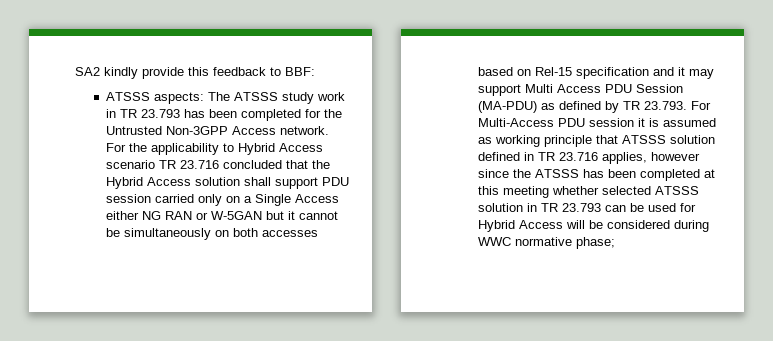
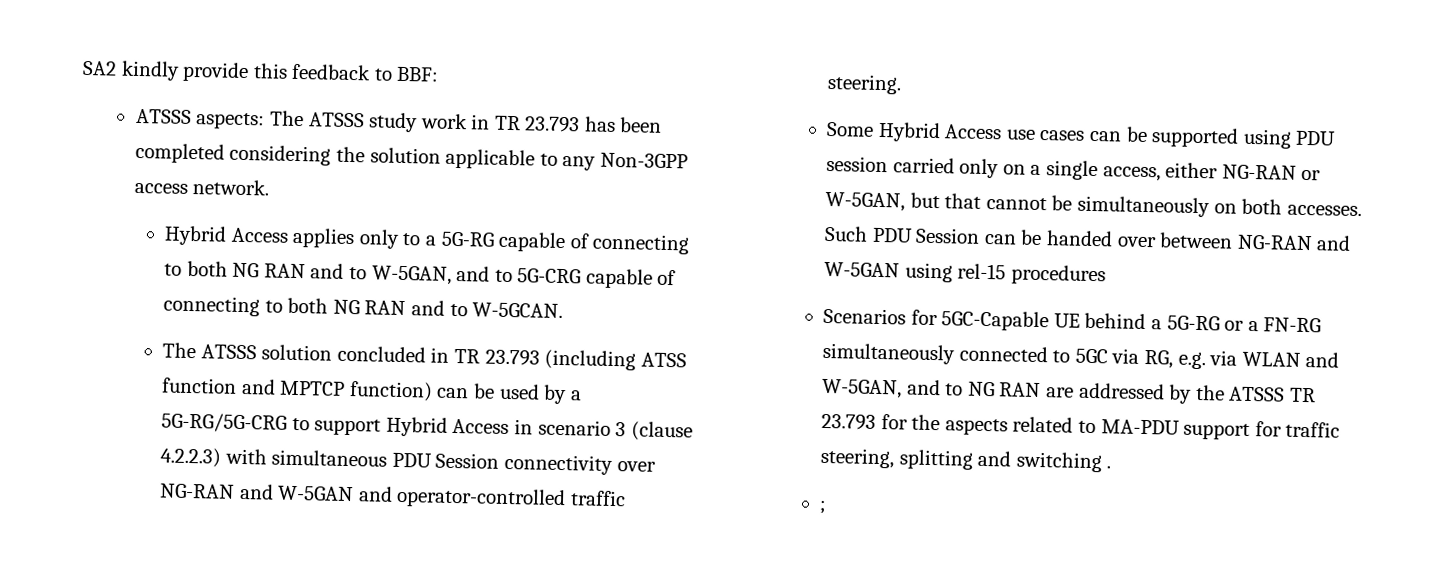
[304,109,342,118] [105,126,329,135] [105,143,323,155] [105,160,330,169] [105,177,318,189] for the Untrusted Non-3GPP Access network. For the applicability to Hybrid Access scenario TR 23.716 concluded that the Hybrid Access solution shall support -> [229,144,688,171] [133,179,270,196] [164,225,691,255] [164,260,677,289] [163,295,564,319] [162,342,687,371] [161,377,582,405] [161,412,693,442] [160,447,656,476] [159,483,627,510] [827,73,903,95] [826,121,1292,149] considering the solution applicable to any Non-3GPP access network. // Hybrid Access applies only to a 5G-RG capable of connecting to both NG RAN and to W-5GAN, and to 5G-CRG capable of connecting to both NG RAN and to W-5GCAN. // The ATSSS solution concluded in TR 23.793 (including ATSS function and MPTCP function) can be used by a 5G-RG/5G-CRG to support Hybrid Access in scenario 3 (clause 4.2.2.3) with simultaneous PDU Session connectivity over NG-RAN and W-5GAN and operator-controlled traffic steering. // Some Hybrid Access use cases can be supported using
[254,194,339,206] [105,211,295,220] Single Access either NG RAN or W-5GAN but it -> [1046,160,1322,182] [825,191,982,212] single access, either NG-RAN or W-5GAN, but that
[261,230,318,237] [477,67,714,79] [477,84,683,96] [477,101,711,113] [477,118,716,127] [477,135,715,147] [477,152,700,164] [477,169,715,181] [477,186,699,198] [477,203,696,212] [477,220,709,232] [477,237,615,249] accesses based on Rel-15 specification and it may support Multi Access PDU Session (MA-PDU) as defined by TR 23.793. For Multi-Access PDU session it is assumed as working principle that ATSSS solution defined in TR 23.716 applies, however since the ATSSS has been completed at this meeting whether selected ATSSS solution in TR 23.793 can be used for Hybrid Access will be considered during WWC normative phase; -> [1286,204,1362,217] [824,225,1352,251] [824,261,1106,286] [823,307,1322,333] [822,342,1340,370] [822,378,1316,404] [821,413,1341,441] [820,447,1112,473] [819,500,828,515] accesses. Such PDU Session can be handed over between NG-RAN and W-5GAN using rel-15 procedures // Scenarios for 5GC-Capable UE behind a 5G-RG or a FN-RG simultaneously connected to 5GC via RG, e.g. via WLAN and W-5GAN, and to NG RAN are addressed by the ATSSS TR 23.793 for the aspects related to MA-PDU support for traffic steering, splitting and switching . // ;

